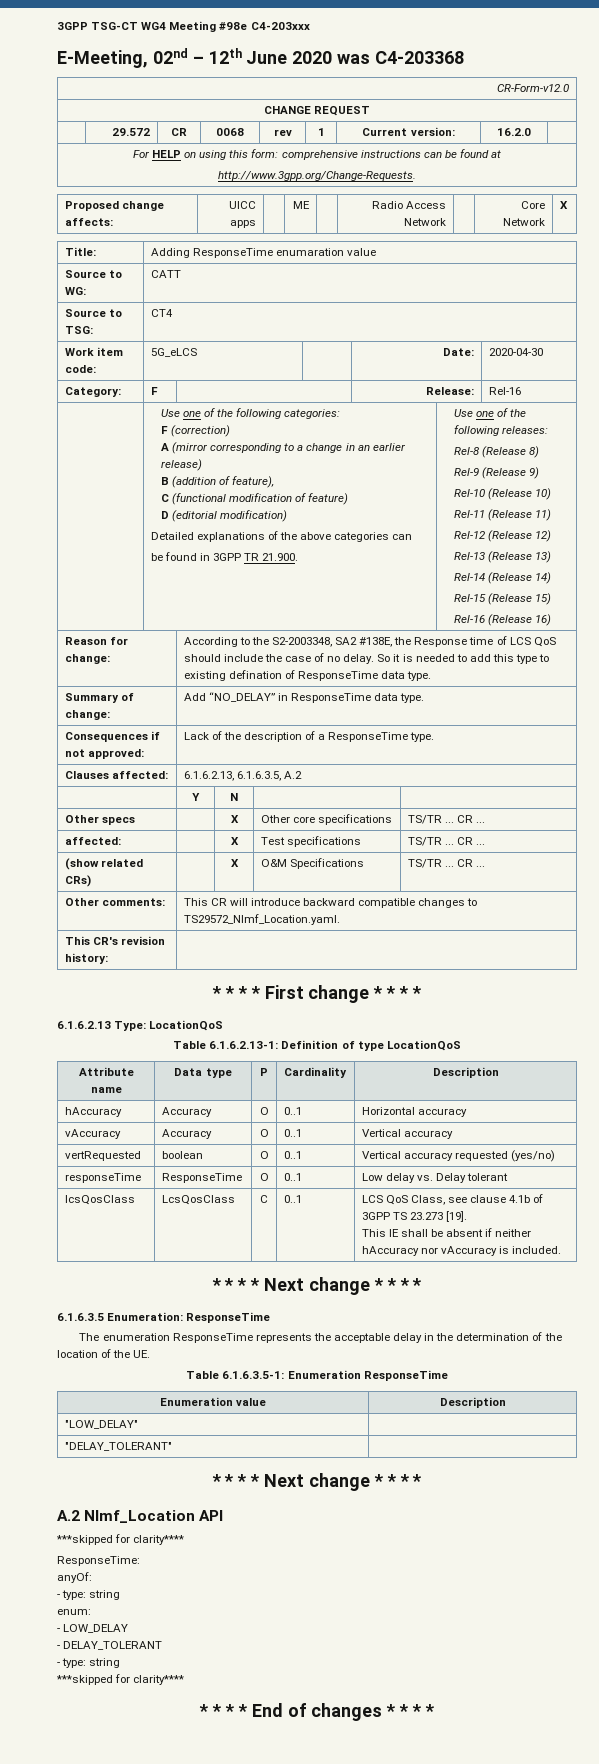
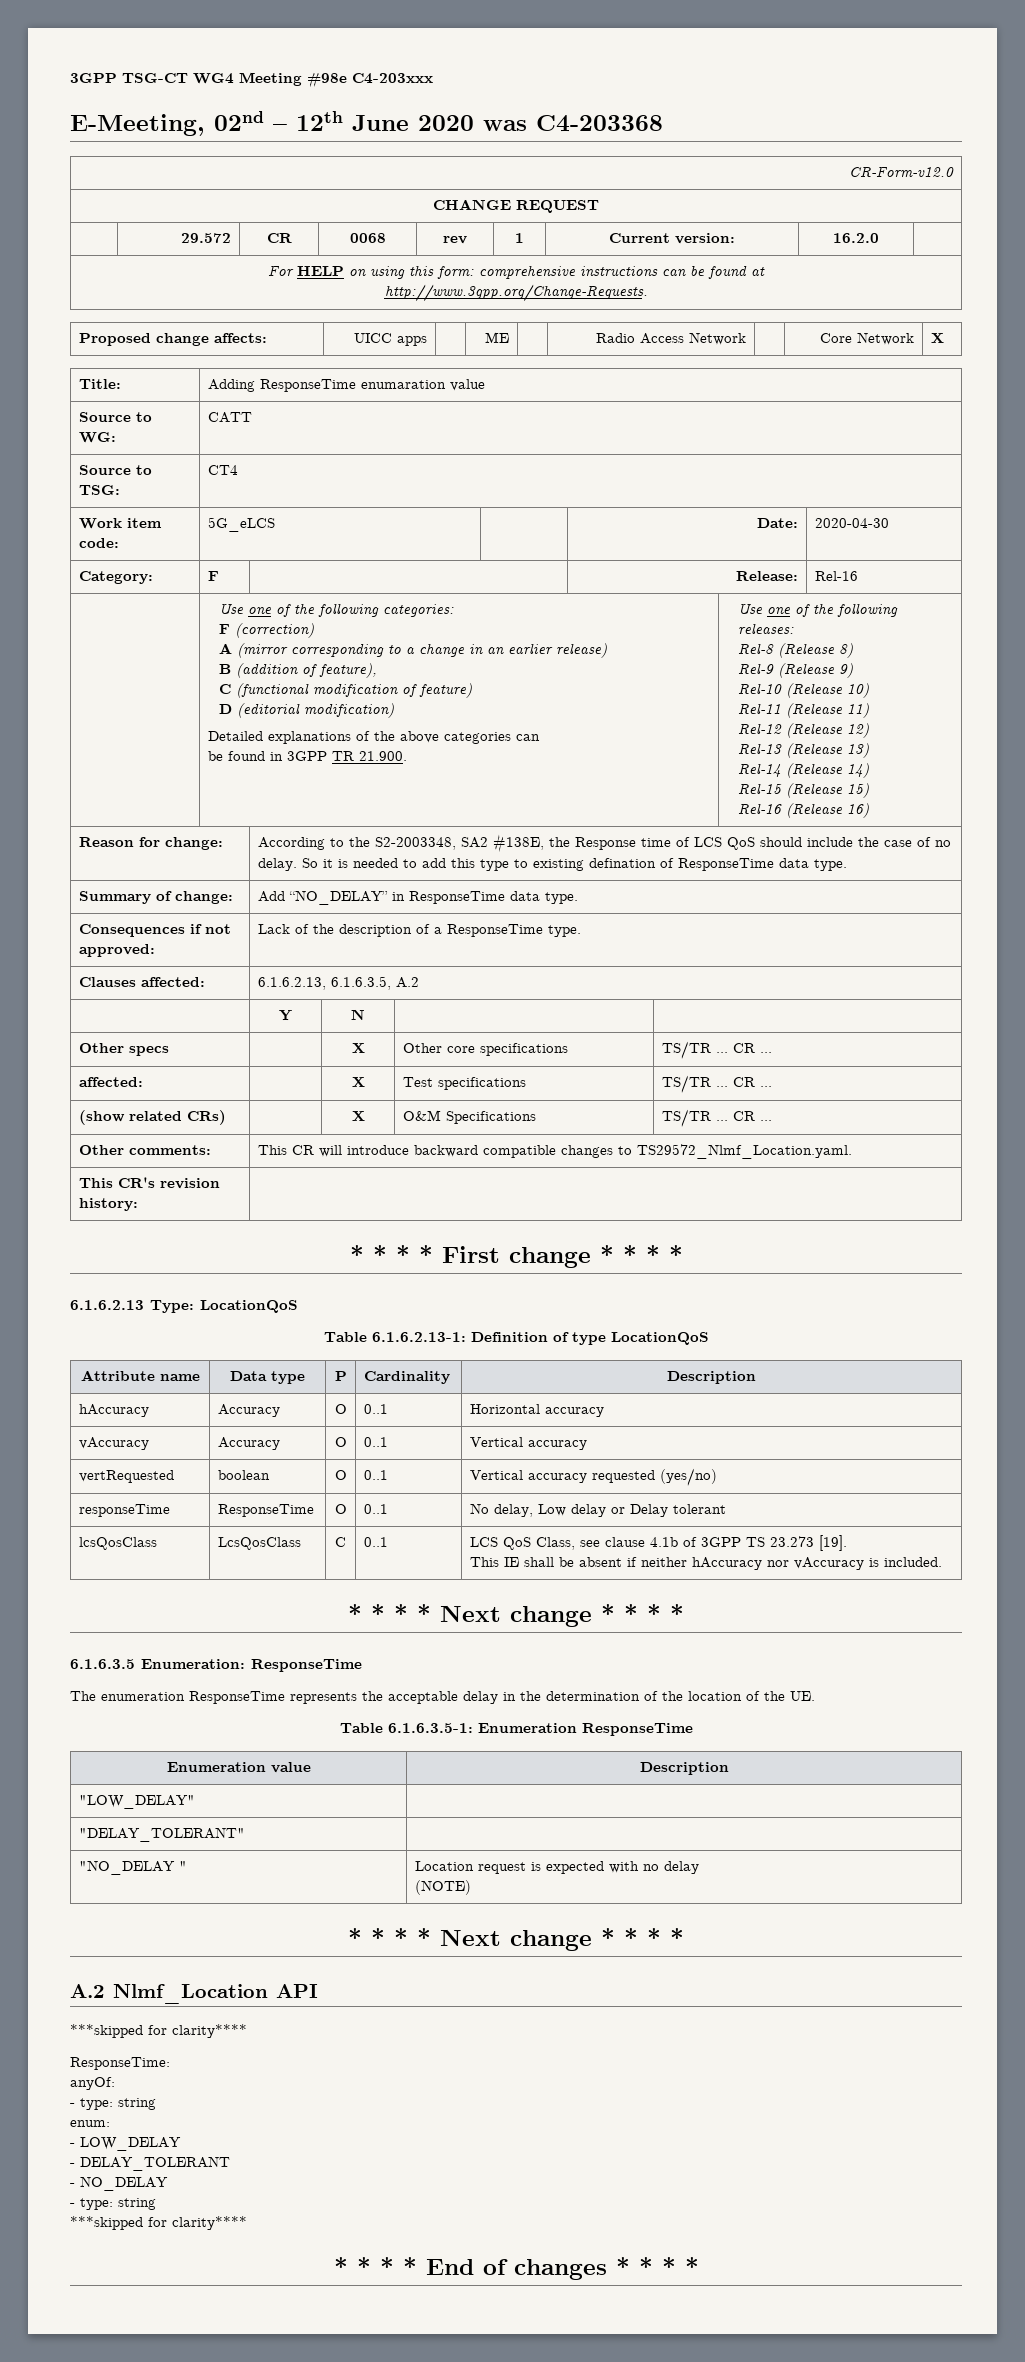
(302, 1177) none -> [469,1503,533,1517] No delay,
[416,1175,433,1181] vs. -> [610,1507,625,1514] or
(172, 1446) none -> [78,1860,187,1875] [414,1861,699,1874] [414,1880,471,1895] // "NO_DELAY " | Location request is expected with no delay // (NOTE)
(163, 1645) none -> [70,2176,168,2191] // - NO_DELAY

